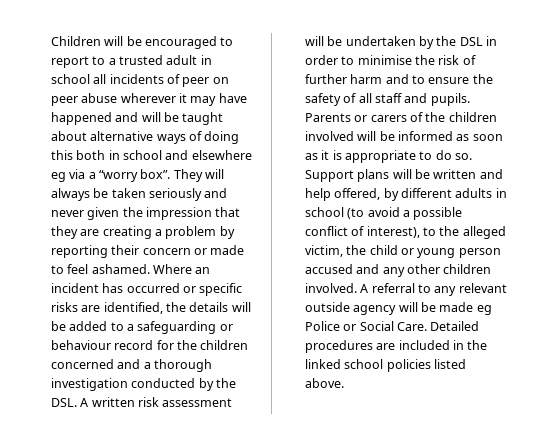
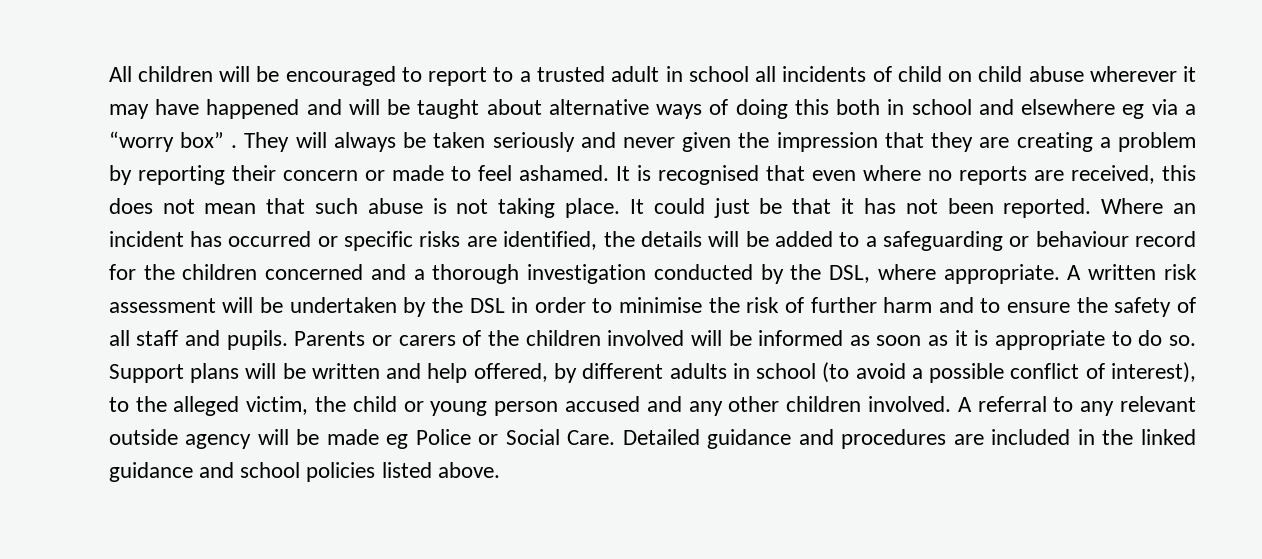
[50,36,101,46] Children -> [108,66,213,82] All children
[182,77,229,87] [50,96,78,106] peer on peer -> [897,66,1023,82] child on child
[140,169,171,179] box”. -> [179,132,238,148] box” .
(150, 269) none -> [615,165,1196,185] [108,198,1092,218] It is recognised that even where no reports are received, this does not mean that such abuse is not taking place. It could just be that it has not been reported.
[50,398,77,407] DSL. -> [829,264,1060,284] DSL, where appropriate.
(480, 326) none -> [707,429,834,449] guidance and
(341, 364) none -> [108,462,234,482] guidance and

